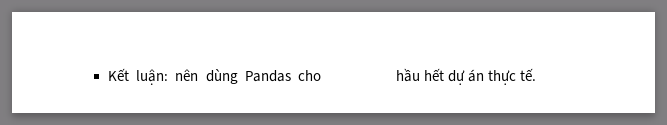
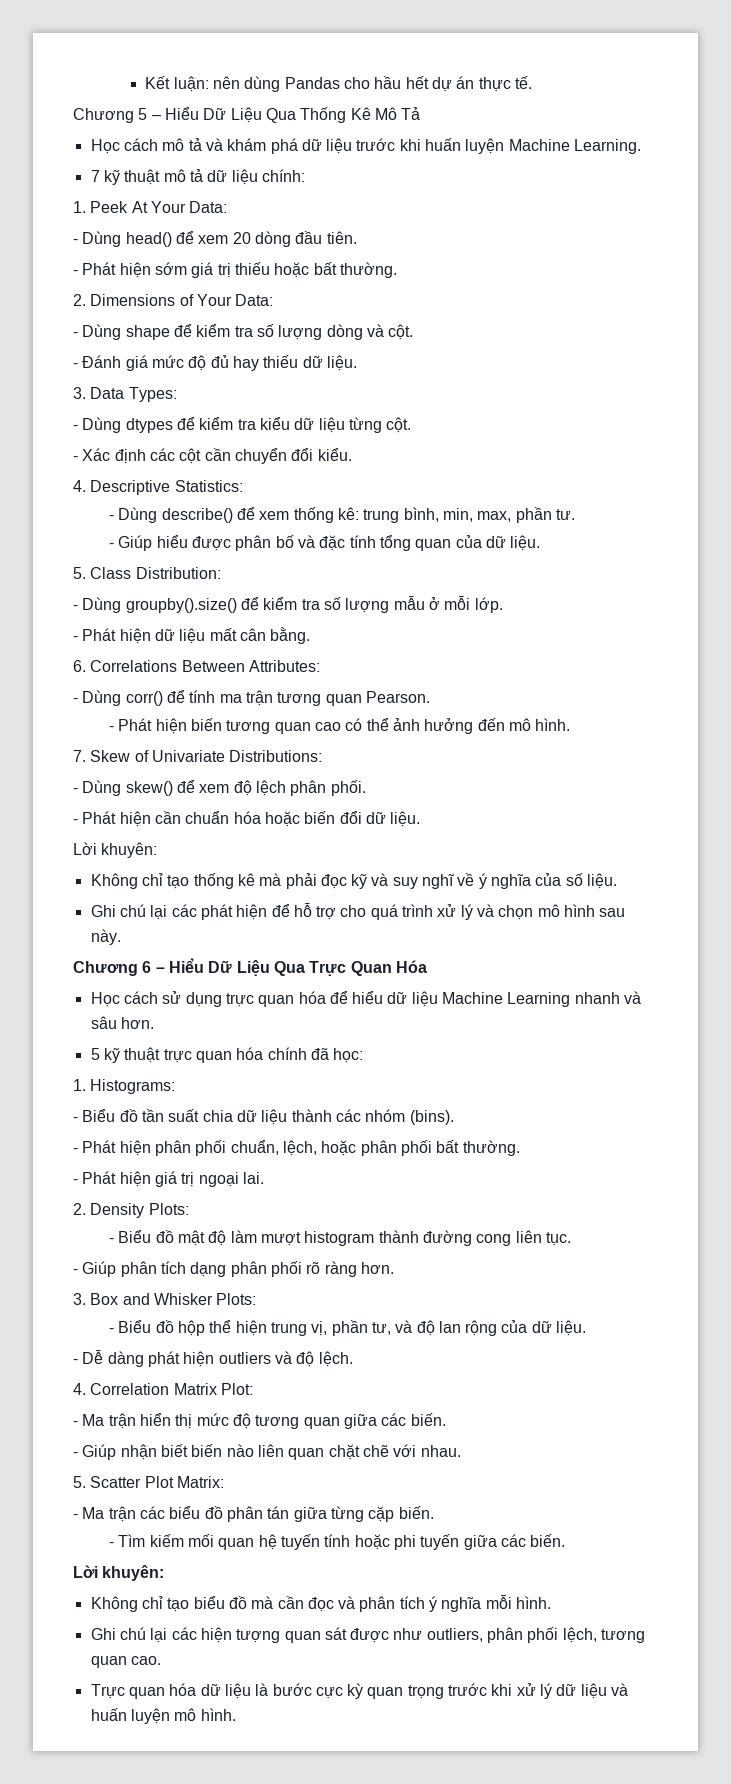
(537, 74) none -> [73,107,421,123] [90,138,642,154] [90,169,305,185] [73,201,228,213] [73,231,357,247] [73,262,397,278] [73,294,274,306] [73,324,414,340] [73,355,357,371] [73,387,177,402] [73,417,412,433] [73,448,352,464] [73,480,243,495] [109,507,575,523] [109,535,541,551] [73,567,221,579] [73,596,503,613] [73,627,311,644] [73,660,320,672] [73,690,430,706] [109,718,571,734] [73,750,323,762] [73,780,366,796] [73,811,421,827] [73,842,158,858] [90,873,618,889] [90,903,626,920] [90,929,121,945] [73,958,427,976] [90,991,642,1007] [90,1016,154,1029] [90,1047,364,1063] [73,1079,176,1094] [73,1109,454,1125] [73,1140,520,1156] [73,1171,264,1187] [73,1203,189,1218] [109,1230,571,1246] [73,1261,394,1277] [73,1293,257,1305] [109,1320,587,1336] [73,1350,353,1367] [73,1383,253,1395] [73,1413,446,1429] [73,1444,461,1460] [73,1476,224,1488] [73,1506,434,1522] [109,1534,566,1550] [73,1565,165,1581] [90,1595,552,1612] [90,1627,646,1643] [90,1656,161,1668] [90,1683,629,1699] [90,1708,236,1724] // Chương 5 – Hiểu Dữ Liệu Qua Thống Kê Mô Tả // Học cách mô tả và khám phá dữ liệu trước khi huấn luyện Machine Learning. // 7 kỹ thuật mô tả dữ liệu chính: // 1. Peek At Your Data: // - Dùng head() để xem 20 dòng đầu tiên. // - Phát hiện sớm giá trị thiếu hoặc bất thường. // 2. Dimensions of Your Data: // - Dùng shape để kiểm tra số lượng dòng và cột. // - Đánh giá mức độ đủ hay thiếu dữ liệu. // 3. Data Types: // - Dùng dtypes để kiểm tra kiểu dữ liệu từng cột. // - Xác định các cột cần chuyển đổi kiểu. // 4. Descriptive Statistics: // - Dùng describe() để xem thống kê: trung bình, min, max, phần tư. // - Giúp hiểu được phân bố và đặc tính tổng quan của dữ liệu. // 5. Class Distribution: // - Dùng groupby().size() để kiểm tra số lượng mẫu ở mỗi lớp. // - Phát hiện dữ liệu mất cân bằng. // 6. Correlations Between Attributes: // - Dùng corr() để tính ma trận tương quan Pearson. // - Phát hiện biến tương quan cao có thể ảnh hưởng đến mô hình. // 7. Skew of Univariate Distributions: // - Dùng skew() để xem độ lệch phân phối. // - Phát hiện cần chuẩn hóa hoặc biến đổi dữ liệu. // Lời khuyên: // Không chỉ tạo thống kê mà phải đọc kỹ và suy nghĩ về ý nghĩa của số liệu. // Ghi chú lại các phát hiện để hỗ trợ cho quá trình xử lý và chọn mô hình sau này. // Chương 6 – Hiểu Dữ Liệu Qua Trực Quan Hóa // Học cách sử dụng trực quan hóa để hiểu dữ liệu Machine Learning nhanh và sâu hơn. // 5 kỹ thuật trực quan hóa chính đã học: // 1. Histograms: // - Biểu đồ tần suất chia dữ liệu thành các nhóm (bins). // - Phát hiện phân phối chuẩn, lệch, hoặc phân phối bất thường. // - Phát hiện giá trị ngoại lai. // 2. Density Plots: // - Biểu đồ mật độ làm mượt histogram thành đường cong liên tục. // - Giúp phân tích dạng phân phối rõ ràng hơn. // 3. Box and Whisker Plots: // - Biểu đồ hộp thể hiện trung vị, phần tư, và độ lan rộng của dữ liệu. // - Dễ dàng phát hiện outliers và độ lệch. // 4. Correlation Matrix Plot: // - Ma trận hiển thị mức độ tương quan giữa các biến. // - Giúp nhận biết biến nào liên quan chặt chẽ với nhau. // 5. Scatter Plot Matrix: // - Ma trận các biểu đồ phân tán giữa từng cặp biến. // - Tìm kiếm mối quan hệ tuyến tính hoặc phi tuyến giữa các biến. // Lời khuyên: // Không chỉ tạo biểu đồ mà cần đọc và phân tích ý nghĩa mỗi hình. // Ghi chú lại các hiện tượng quan sát được như outliers, phân phối lệch, tương quan cao. // Trực quan hóa dữ liệu là bước cực kỳ quan trọng trước khi xử lý dữ liệu và huấn luyện mô hình.

